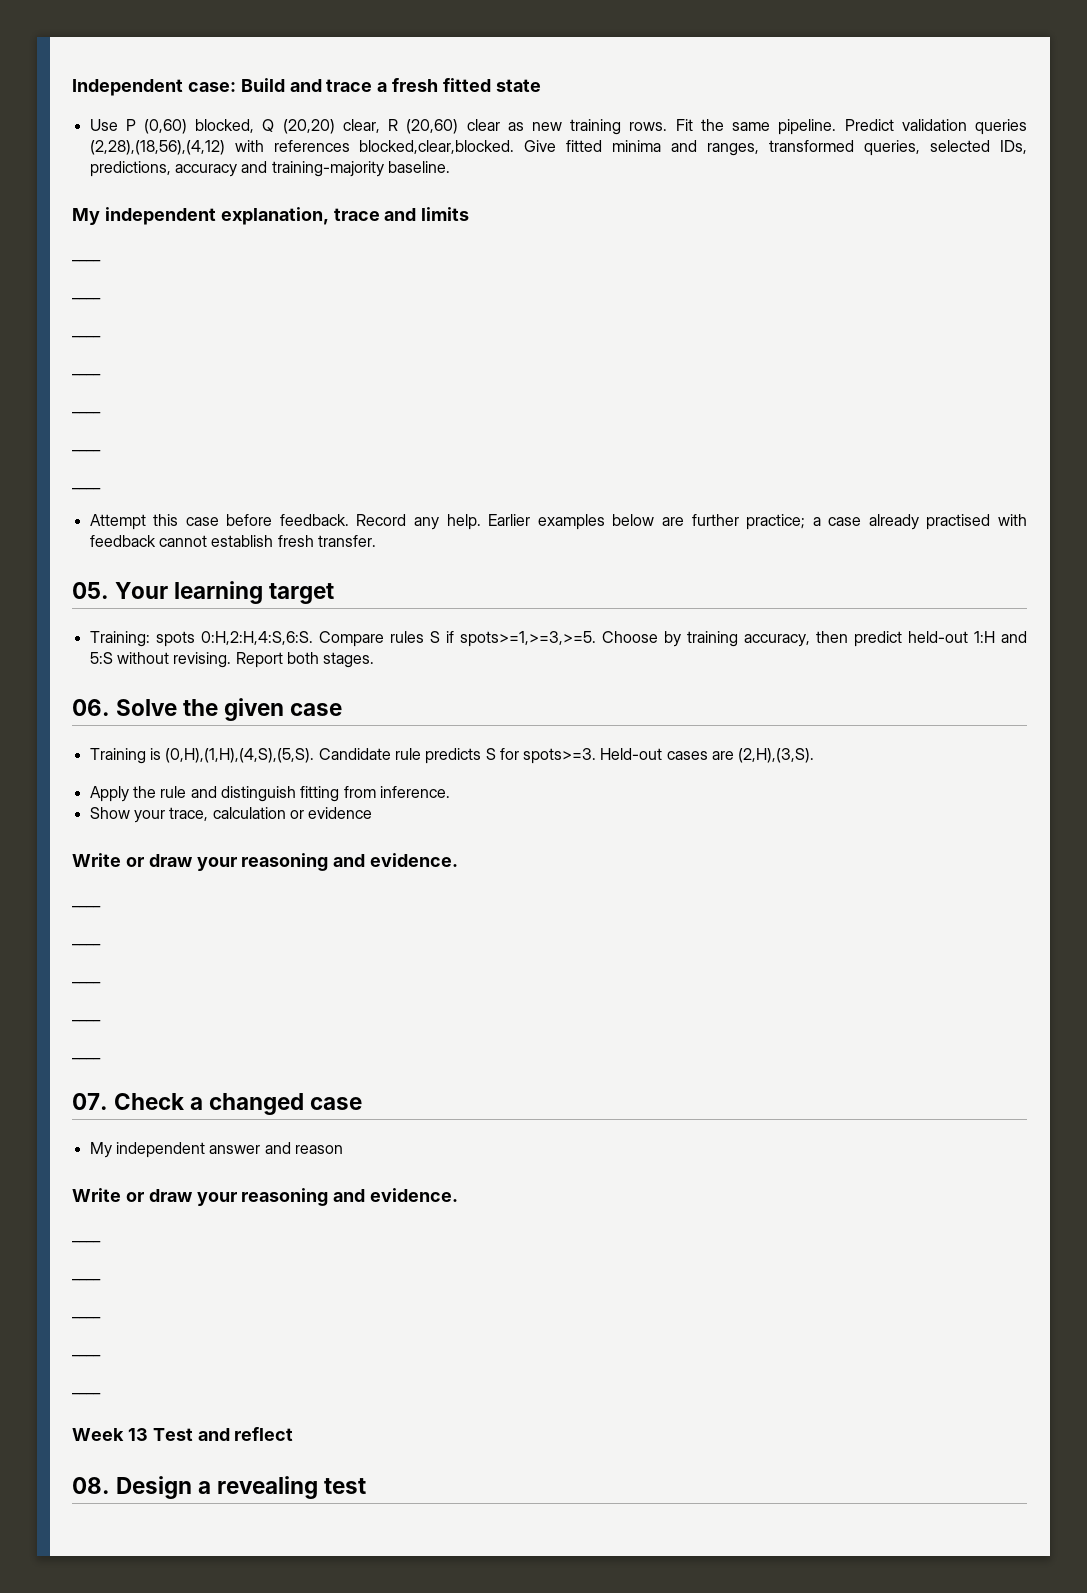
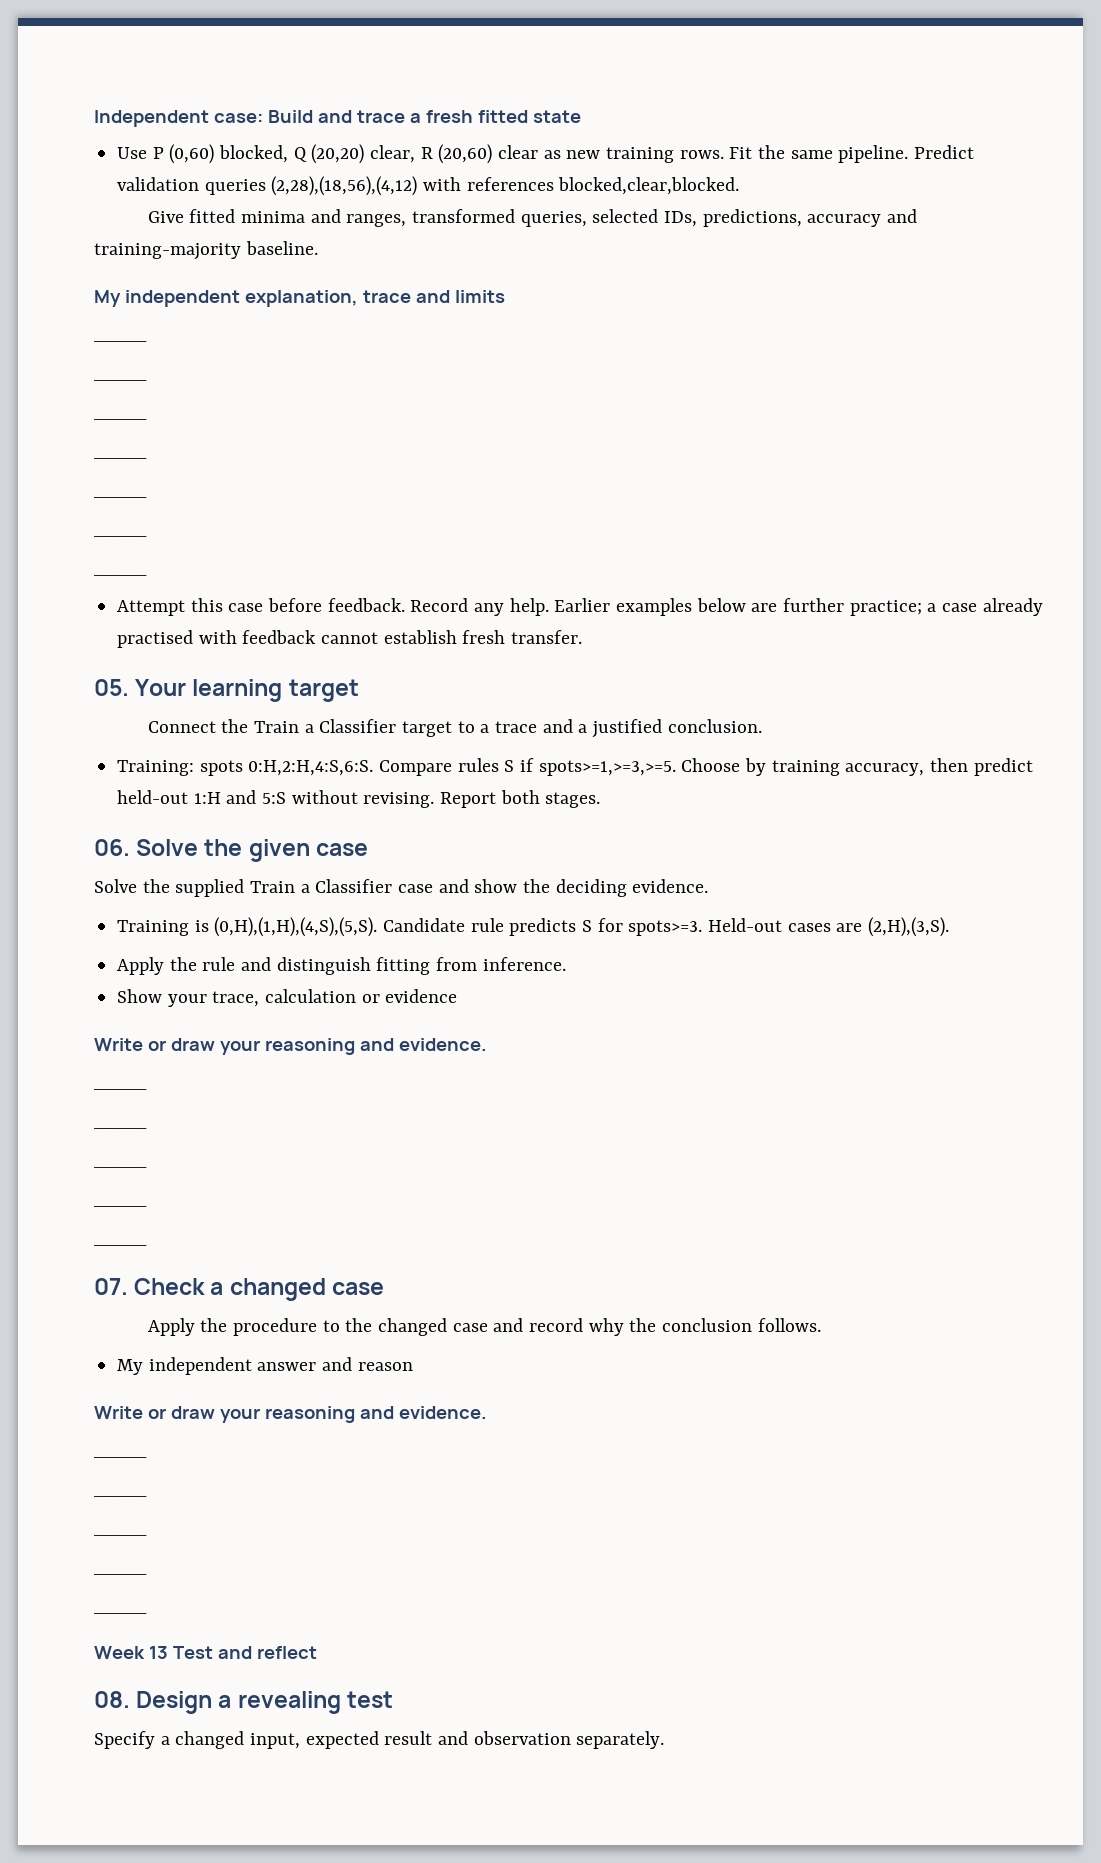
(515, 147) none -> (740, 186) //
(335, 593) none -> [147,719,762,738] // Connect the Train a Classifier target to a trace and a justified conclusion.
(343, 709) none -> [94,879,709,897] // Solve the supplied Train a Classifier case and show the deciding evidence.
(363, 1103) none -> [147,1318,821,1336] // Apply the procedure to the changed case and record why the conclusion follows.
(367, 1486) none -> [94,1731,665,1749] // Specify a changed input, expected result and observation separately.

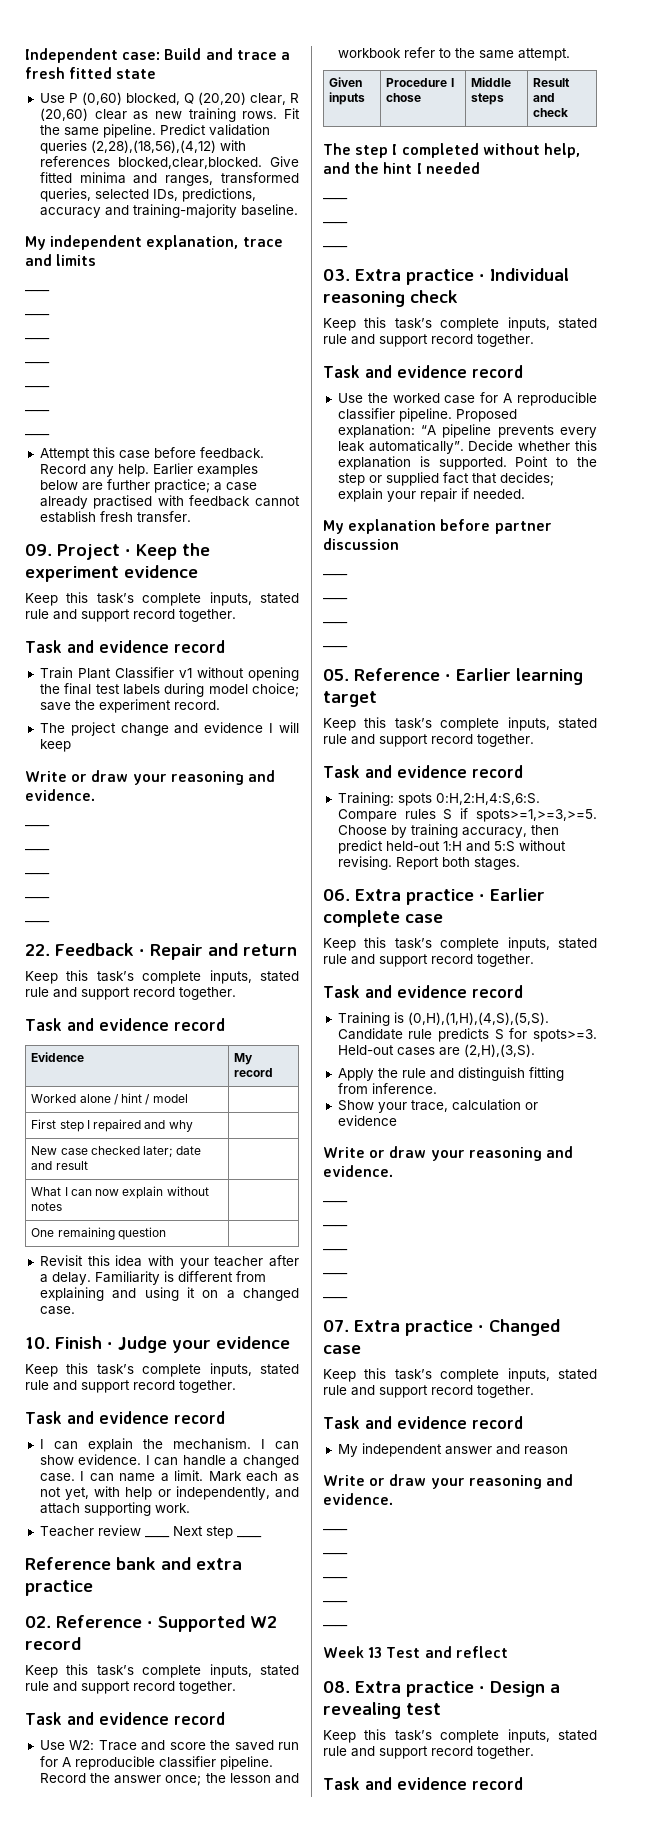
(740, 186) // -> (262, 163) none
[94,679,359,702] [147,719,762,738] 05. Your learning target // Connect the Train a Classifier target to a trace and a justified conclusion. -> [25,543,210,560] [25,565,198,582] [25,592,299,606] [25,609,236,622] [25,640,225,653] [39,667,299,681] [39,683,299,697] [39,699,220,713] [39,722,299,736] [39,739,71,752] [25,770,275,785] [25,789,95,801] [25,825,50,827] [25,849,50,851] [25,873,50,875] [25,897,50,899] [25,921,50,923] [25,943,297,960] [25,970,299,984] [25,987,236,1000] [25,1018,225,1031] [31,1052,85,1062] [234,1053,254,1065] [234,1068,274,1077] [31,1093,188,1105] [31,1119,193,1132] [31,1146,202,1157] [31,1161,88,1170] [31,1186,209,1199] [31,1202,63,1211] [31,1227,166,1240] [39,1255,299,1269] [39,1271,266,1285] [39,1287,299,1301] [39,1306,75,1315] [25,1336,290,1353] [25,1363,299,1377] [25,1380,236,1393] [25,1411,225,1424] [39,1438,299,1452] [39,1454,299,1468] [39,1470,300,1482] [39,1486,299,1500] [39,1502,190,1516] [39,1525,141,1537] [144,1536,170,1538] [172,1526,262,1539] [25,1557,242,1570] [25,1580,93,1596] [25,1615,277,1632] [25,1637,81,1650] [25,1664,299,1678] [25,1681,236,1694] [25,1712,225,1725] [39,1740,299,1751] [39,1756,273,1770] [39,1773,299,1786] [337,47,570,61] [329,77,363,87] [329,92,366,105] [386,78,454,87] [386,93,422,102] [471,77,512,87] [471,93,505,105] [533,78,571,87] [533,93,556,102] [533,108,569,117] [323,143,580,158] [323,162,480,174] [323,198,348,200] [323,222,348,224] [323,246,348,248] [323,268,569,285] [323,290,458,307] [323,317,597,331] [323,334,534,347] [323,365,523,378] [337,392,597,406] [337,408,517,422] [337,424,597,438] [337,440,597,454] [337,456,597,470] [337,472,554,486] [337,488,525,502] [323,519,552,534] [323,538,399,550] [323,574,348,576] [323,598,348,600] [323,622,348,624] [323,646,348,648] [323,668,583,685] [323,691,377,707] [323,717,597,731] [323,734,534,747] [323,765,523,778] 09. Project · Keep the experiment evidence // Keep this task’s complete inputs, stated rule and support record together. // Task and evidence record // Train Plant Classifier v1 without opening the final test labels during model choice; save the experiment record. // The project change and evidence I will keep // Write or draw your reasoning and evidence. // ____ // ____ // ____ // ____ // ____ // 22. Feedback · Repair and return // Keep this task’s complete inputs, stated rule and support record together. // Task and evidence record // Evidence | My record // Worked alone / hint / model | // First step I repaired and why | // New case checked later; date and result | // What I can now explain without notes | // One remaining question | // Revisit this idea with your teacher after a delay. Familiarity is different from explaining and using it on a changed case. // 10. Finish · Judge your evidence // Keep this task’s complete inputs, stated rule and support record together. // Task and evidence record // I can explain the mechanism. I can show evidence. I can handle a changed case. I can name a limit. Mark each as not yet, with help or independently, and attach supporting work. // Teacher review ____ Next step ____ // Reference bank and extra practice // 02. Reference · Supported W2 record // Keep this task’s complete inputs, stated rule and support record together. // Task and evidence record // Use W2: Trace and score the saved run for A reproducible classifier pipeline. Record the answer once; the lesson and workbook refer to the same attempt. // Given inputs | Procedure I chose | Middle steps | Result and check // The step I completed without help, and the hint I needed // ____ // ____ // ____ // 03. Extra practice · Individual reasoning check // Keep this task’s complete inputs, stated rule and support record together. // Task and evidence record // Use the worked case for A reproducible classifier pipeline. Proposed explanation: “A pipeline prevents every leak automatically”. Decide whether this explanation is supported. Point to the step or supplied fact that decides; explain your repair if needed. // My explanation before partner discussion // ____ // ____ // ____ // ____ // 05. Reference · Earlier learning target // Keep this task’s complete inputs, stated rule and support record together. // Task and evidence record
[136,839,368,862] [94,879,709,897] Solve the given case // Solve the supplied Train a Classifier case and show the deciding evidence. -> [355,888,545,905] [323,910,443,927] [323,937,597,951] [323,954,534,967] [323,985,523,998] Extra practice · Earlier complete case // Keep this task’s complete inputs, stated rule and support record together. // Task and evidence record
[134,1278,384,1301] [147,1318,821,1336] Check a changed case // Apply the procedure to the changed case and record why the conclusion follows. -> [354,1319,560,1336] [323,1345,361,1354] [323,1368,597,1382] [323,1385,534,1398] [323,1416,523,1429] Extra practice · Changed case // Keep this task’s complete inputs, stated rule and support record together. // Task and evidence record
(130, 1699) none -> [355,1681,485,1697] Extra practice ·
[94,1731,665,1749] Specify a changed input, expected result and observation separately. -> [323,1729,597,1743] [323,1746,534,1759] [323,1777,523,1790] Keep this task’s complete inputs, stated rule and support record together. // Task and evidence record

